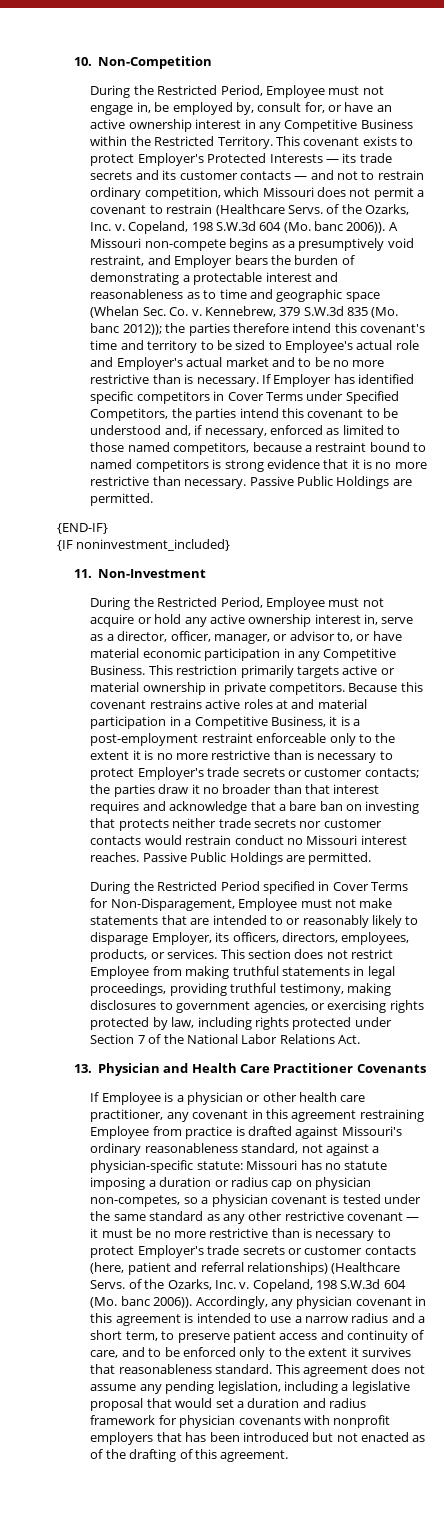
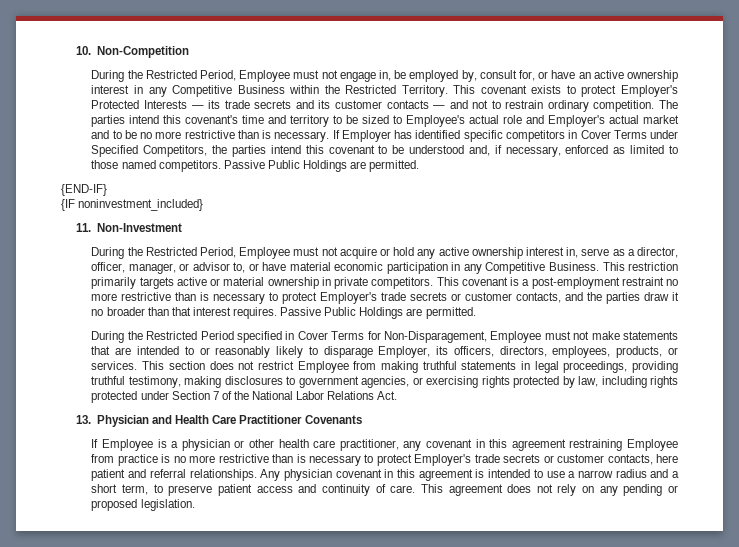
[144,187,425,200] [90,204,410,216] [90,221,398,234] [90,238,414,251] [90,255,355,268] [90,272,338,285] [90,289,380,302] [90,306,399,318] [90,323,289,336] competition, which Missouri does not permit a covenant to restrain (Healthcare Servs. of the Ozarks, Inc. v. Copeland, 198 S.W.3d 604 (Mo. banc 2006)). A Missouri non-compete begins as a presumptively void restraint, and Employer bears the burden of demonstrating a protectable interest and reasonableness as to time and geographic space (Whelan Sec. Co. v. Kennebrew, 379 S.W.3d 835 (Mo. banc 2012)); the parties therefore -> [593,100,678,112] [91,115,126,127] competition. The parties
[173,442,427,455] [90,459,427,472] [90,476,247,489] competitors, because a restraint bound to named competitors is strong evidence that it is no more restrictive than necessary. -> [158,160,221,172] competitors.
[348,682,423,692] [90,699,367,709] [90,716,361,729] [90,733,396,746] [90,750,154,760] Because this covenant restrains active roles at and material participation in a Competitive Business, it is a post-employment restraint enforceable only to the extent it is -> [436,277,664,289] This covenant is a post-employment restraint
[364,768,419,778] contacts; -> [516,292,584,303] contacts, and
[90,801,420,814] [90,818,382,831] [90,835,407,845] [90,852,140,862] requires and acknowledge that a bare ban on investing that protects neither trade secrets nor customer contacts would restrain conduct no Missouri interest reaches. -> [232,307,277,319] requires.
[247,1126,402,1139] [90,1143,380,1156] [90,1160,388,1173] [90,1177,372,1190] [90,1194,422,1207] [90,1211,420,1224] [90,1228,152,1238] drafted against Missouri's ordinary reasonableness standard, not against a physician-specific statute: Missouri has no statute imposing a duration or radius cap on physician non-competes, so a physician covenant is tested under the same standard as any other restrictive covenant — it must be -> (171, 458) none
[364,1246,416,1255] [90,1262,125,1274] contacts (here, -> [607,454,678,465] contacts, here
[246,1262,401,1275] [90,1279,406,1292] [90,1296,293,1309] relationships) (Healthcare Servs. of the Ozarks, Inc. v. Copeland, 198 S.W.3d 604 (Mo. banc 2006)). Accordingly, any -> [189,469,281,481] relationships. Any
[90,1347,412,1360] [90,1364,425,1377] [90,1381,410,1394] [90,1398,367,1411] [90,1415,391,1428] [90,1432,426,1445] [90,1449,289,1462] care, and to be enforced only to the extent it survives that reasonableness standard. This agreement does not assume any pending legislation, including a legislative proposal that would set a duration and radius framework for physician covenants with nonprofit employers that has been introduced but not enacted as of the drafting of this agreement. -> [390,484,679,496] [91,499,195,511] care. This agreement does not rely on any pending or proposed legislation.

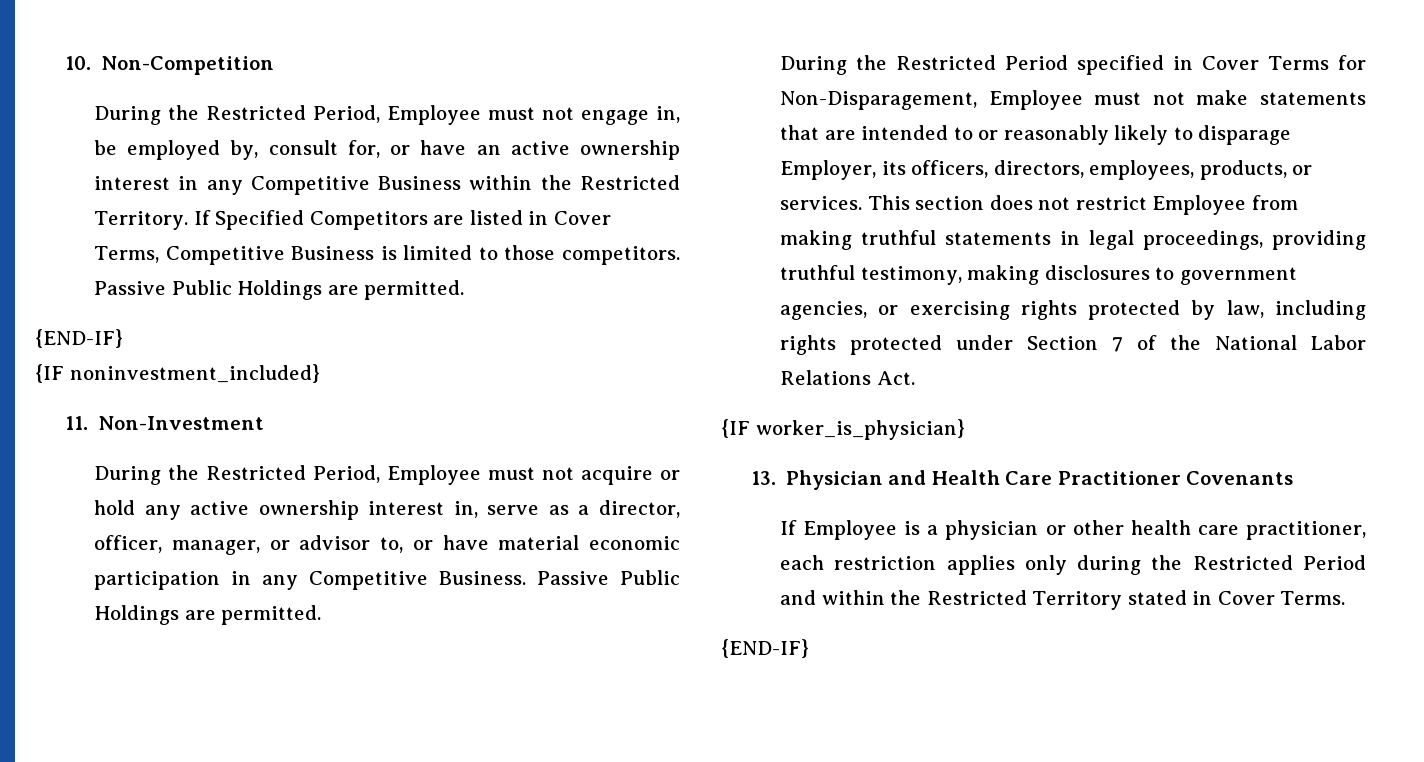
[453,85,679,97] [91,100,678,112] [91,115,679,127] [91,130,678,142] [91,145,626,157] This covenant exists to protect Employer's Protected Interests — its trade secrets and its customer contacts — and not to restrain ordinary competition. The parties intend this covenant's time and territory to be sized to Employee's actual role and Employer's actual market and to be no more restrictive than is necessary. If Employer has identified specific competitors in Cover Terms under Specified Competitors, the parties intend this covenant to be understood and, if necessary, enforced as -> [193,210,611,230] [93,246,397,265] If Specified Competitors are listed in Cover Terms, Competitive Business is
[121,160,156,169] named -> (556, 252) none
[602,262,678,271] [91,277,678,289] [91,292,679,304] [91,307,277,319] This restriction primarily targets active or material ownership in private competitors. This covenant is a post-employment restraint no more restrictive than is necessary to protect Employer's trade secrets or customer contacts, and the parties draw it no broader than that interest requires. -> (526, 578) none
(398, 395) none -> [721,419,965,440] // {IF worker_is_physician}
[403,439,679,451] [91,454,678,466] [91,469,680,481] [91,484,679,496] [91,499,195,511] any covenant in this agreement restraining Employee from practice is no more restrictive than is necessary to protect Employer's trade secrets or customer contacts, here patient and referral relationships. Any physician covenant in this agreement is intended to use a narrow radius and a short term, to preserve patient access and continuity of care. This agreement does not rely on any pending or proposed legislation. -> [779,555,1366,575] [779,590,1346,610] [721,639,809,658] each restriction applies only during the Restricted Period and within the Restricted Territory stated in Cover Terms. // {END-IF}

